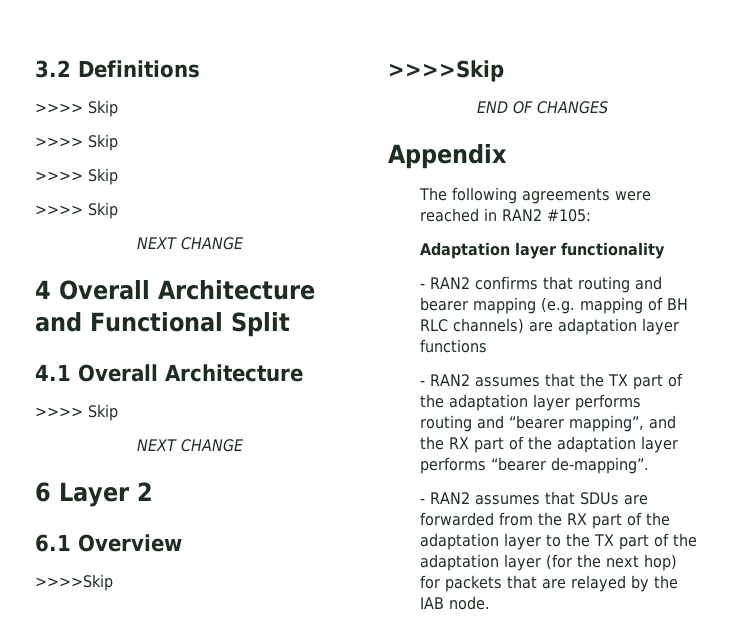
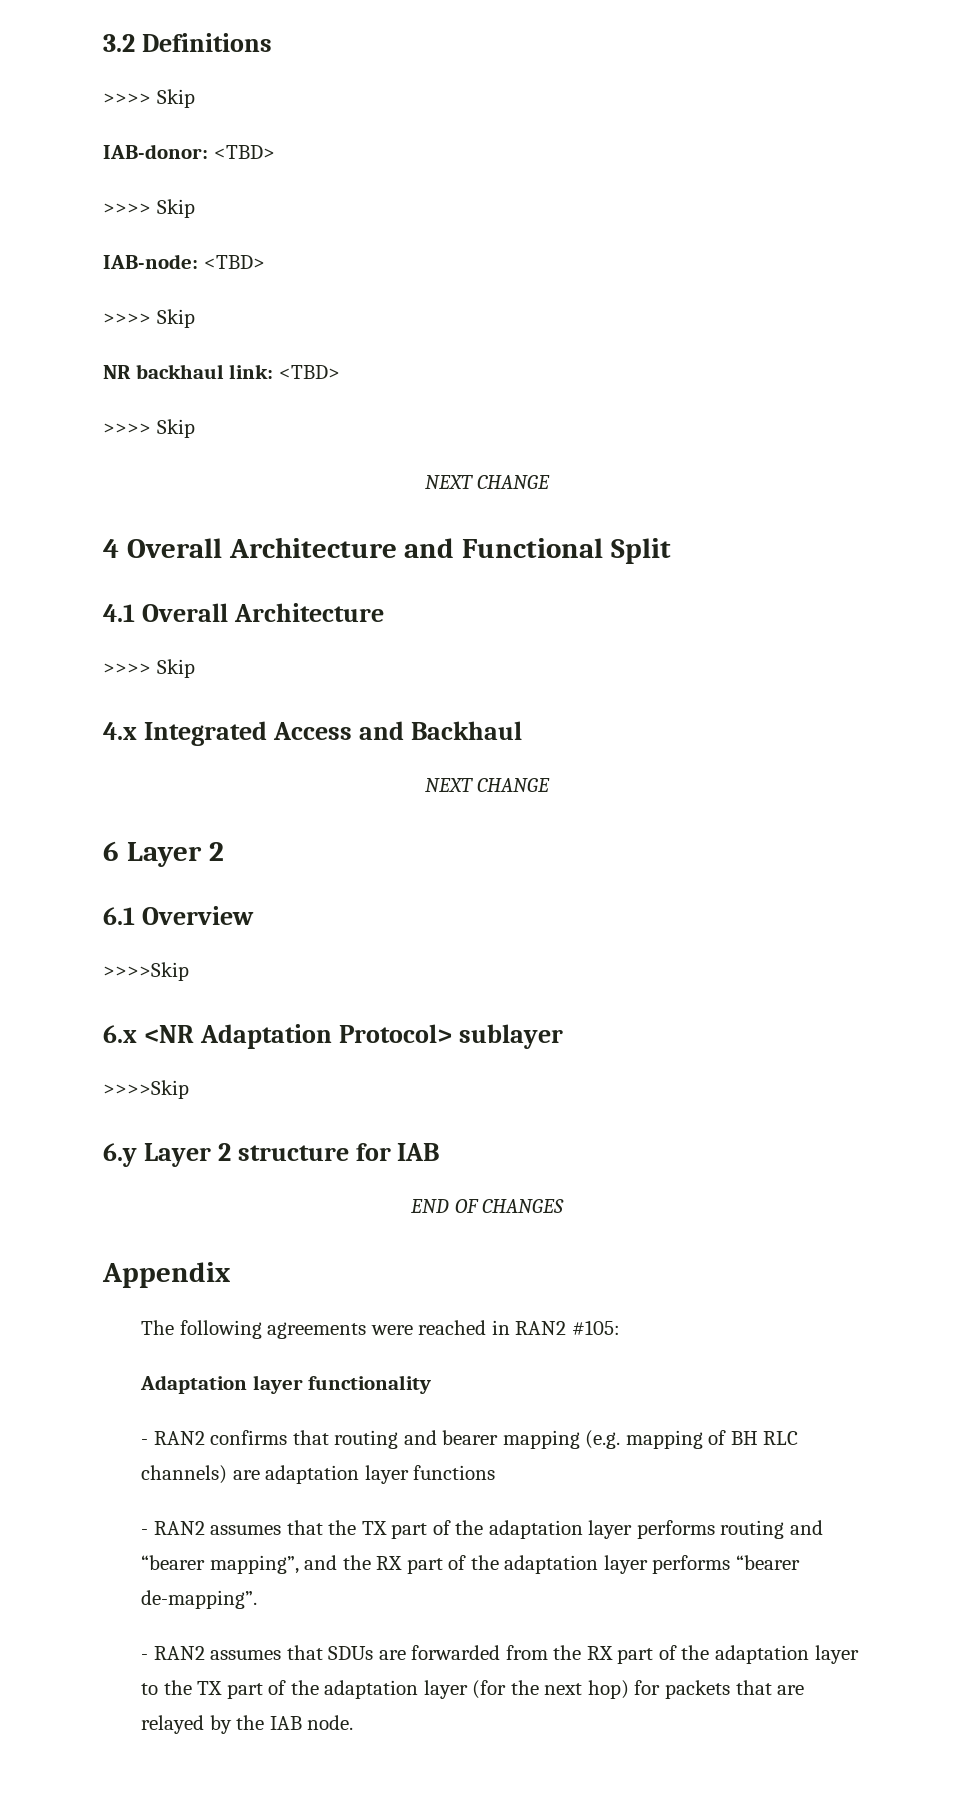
[35,134,118,151] [35,168,118,185] // >>>> Skip // >>>> Skip -> [103,144,275,159] [103,199,195,218] [103,254,265,269] [103,309,195,328] [103,364,340,379] // IAB-donor: <TBD> // >>>> Skip // IAB-node: <TBD> // >>>> Skip // NR backhaul link: <TBD>
(118, 412) none -> [103,721,522,746] // 4.x Integrated Access and Backhaul
[388,60,504,82] >>>>Skip -> [103,1024,563,1049] [103,1080,189,1099] [103,1143,440,1167] 6.x <NR Adaptation Protocol> sublayer // >>>>Skip // 6.y Layer 2 structure for IAB

